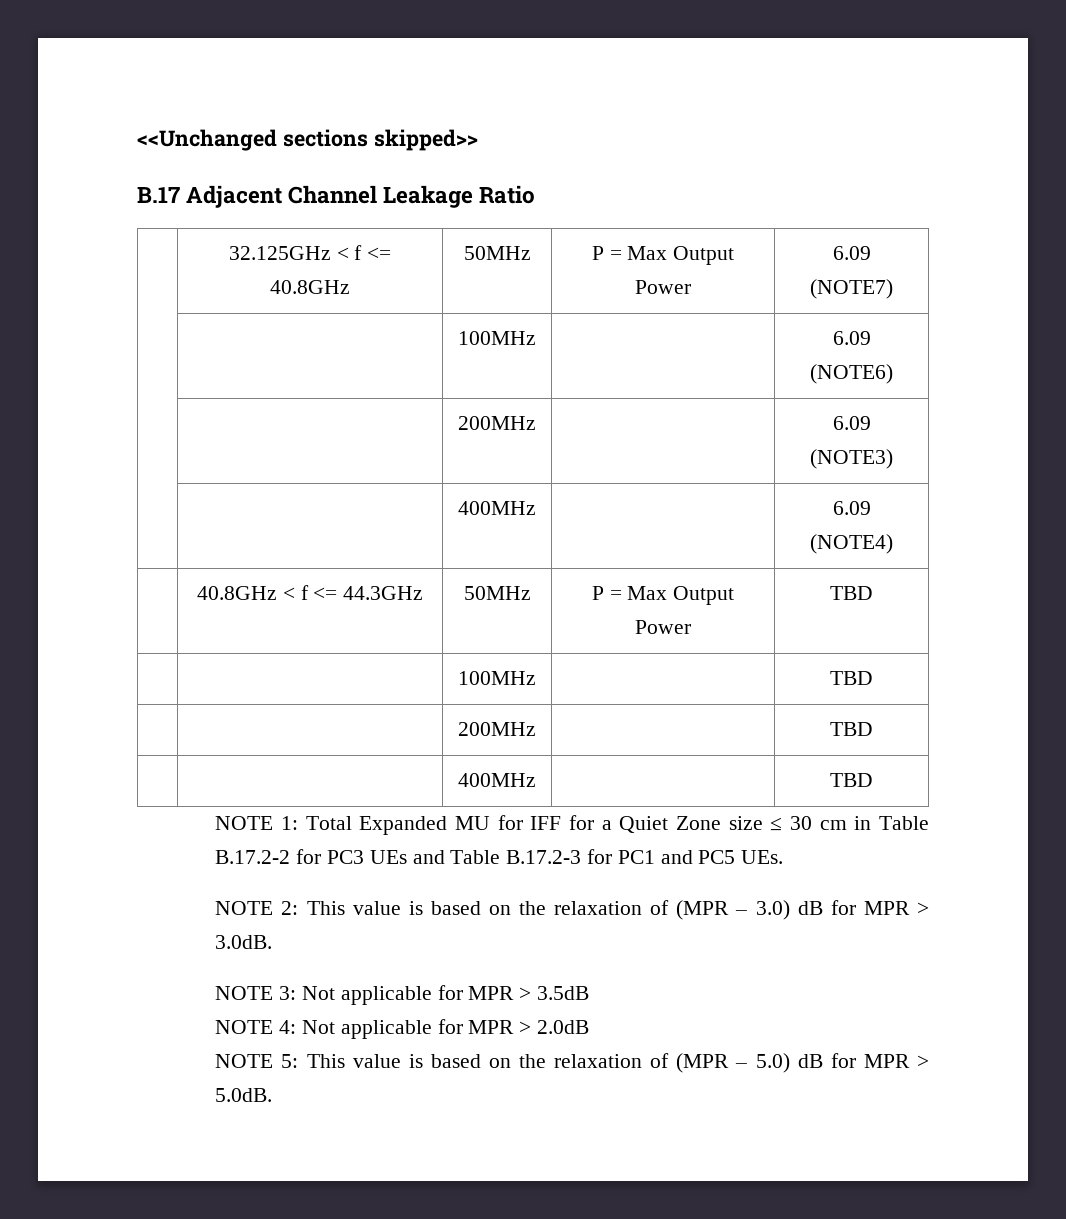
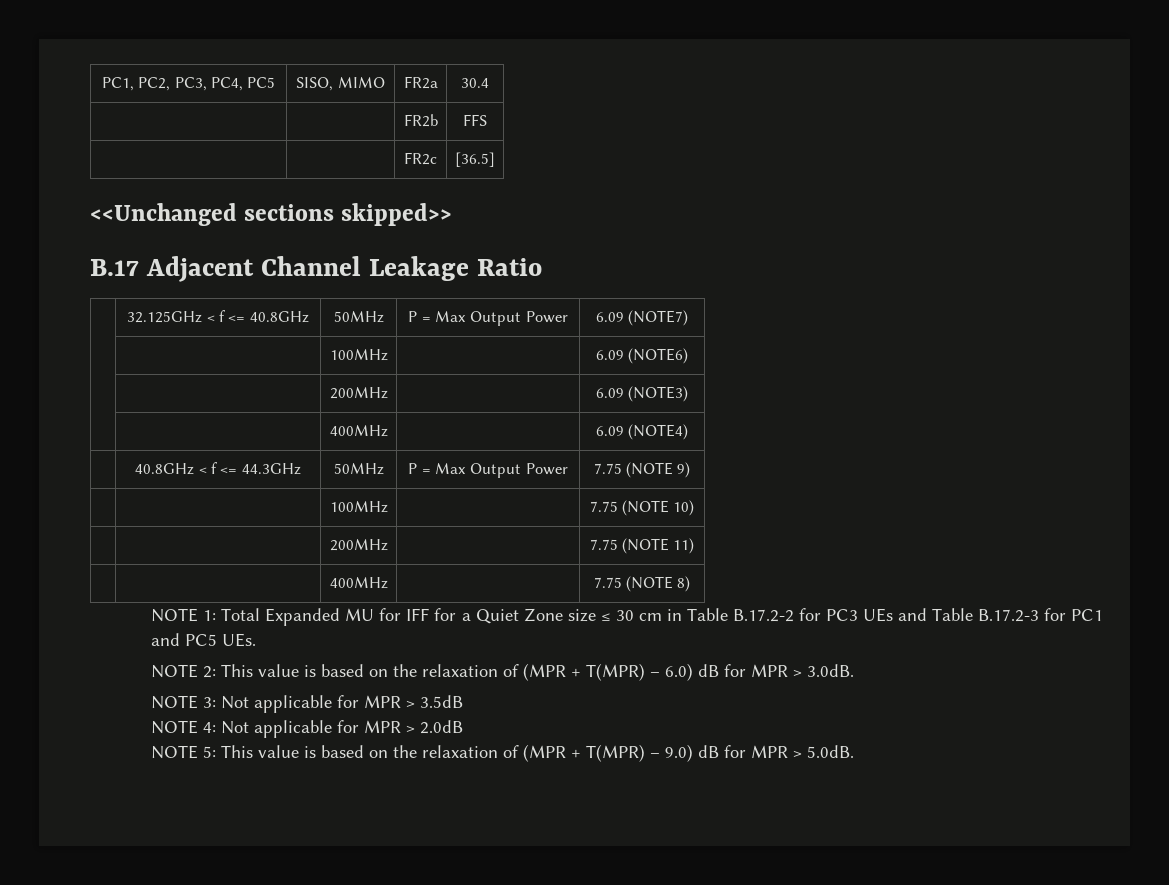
(137, 140) none -> [101,77,276,91] [296,77,385,91] [403,76,438,89] [461,78,489,88] [403,114,438,127] [463,114,487,126] [404,152,437,165] [455,152,495,167] PC1, PC2, PC3, PC4, PC5 | SISO, MIMO | FR2a | 30.4 // | | FR2b | FFS // | | FR2c | [36.5] //
[830,586,873,600] [457,671,536,685] [830,671,873,685] [457,722,536,736] [830,722,873,736] [457,773,536,787] [830,773,873,787] TBD // | | 100MHz | | TBD // | | 200MHz | | TBD // | | 400MHz | | TBD -> [593,462,691,478] [329,501,388,513] [589,500,695,516] [329,539,388,551] [589,538,695,554] [329,577,388,589] [593,576,691,592] 7.75 (NOTE 9) // | | 100MHz | | 7.75 (NOTE 10) // | | 200MHz | | 7.75 (NOTE 11) // | | 400MHz | | 7.75 (NOTE 8)
[735,900,790,920] – 3.0) -> [571,663,694,681] + T(MPR) – 6.0)
[735,1053,790,1073] – 5.0) -> [571,744,694,762] + T(MPR) – 9.0)

